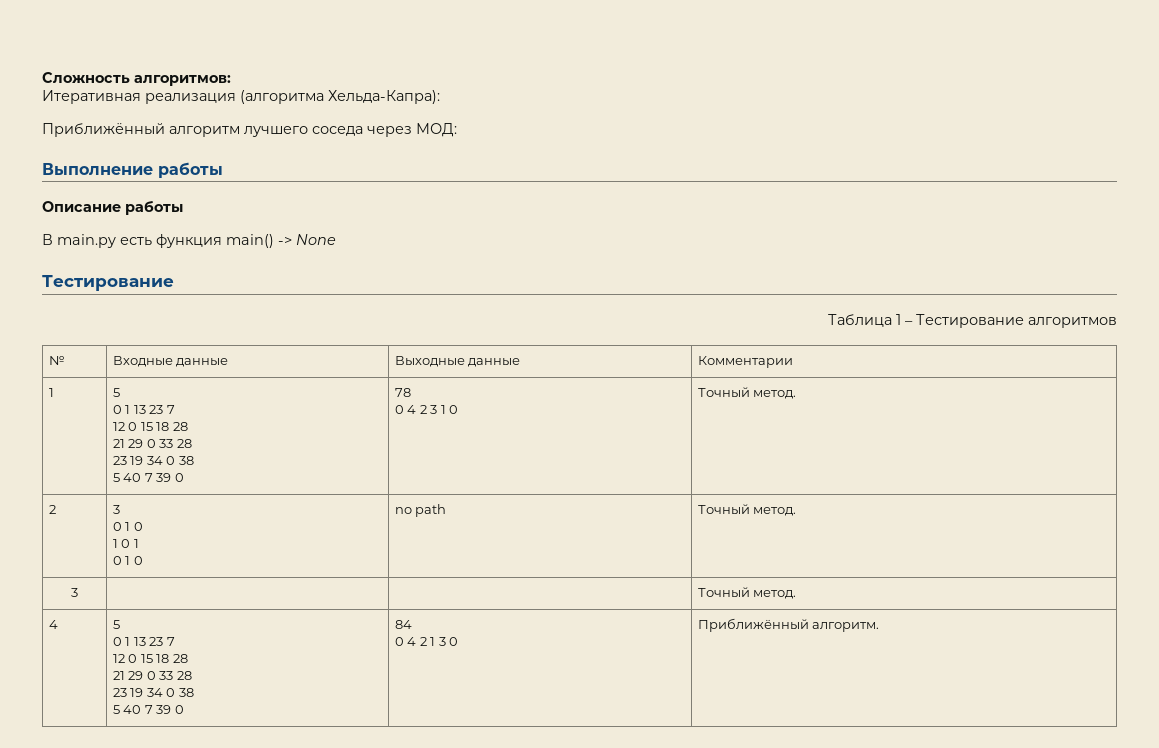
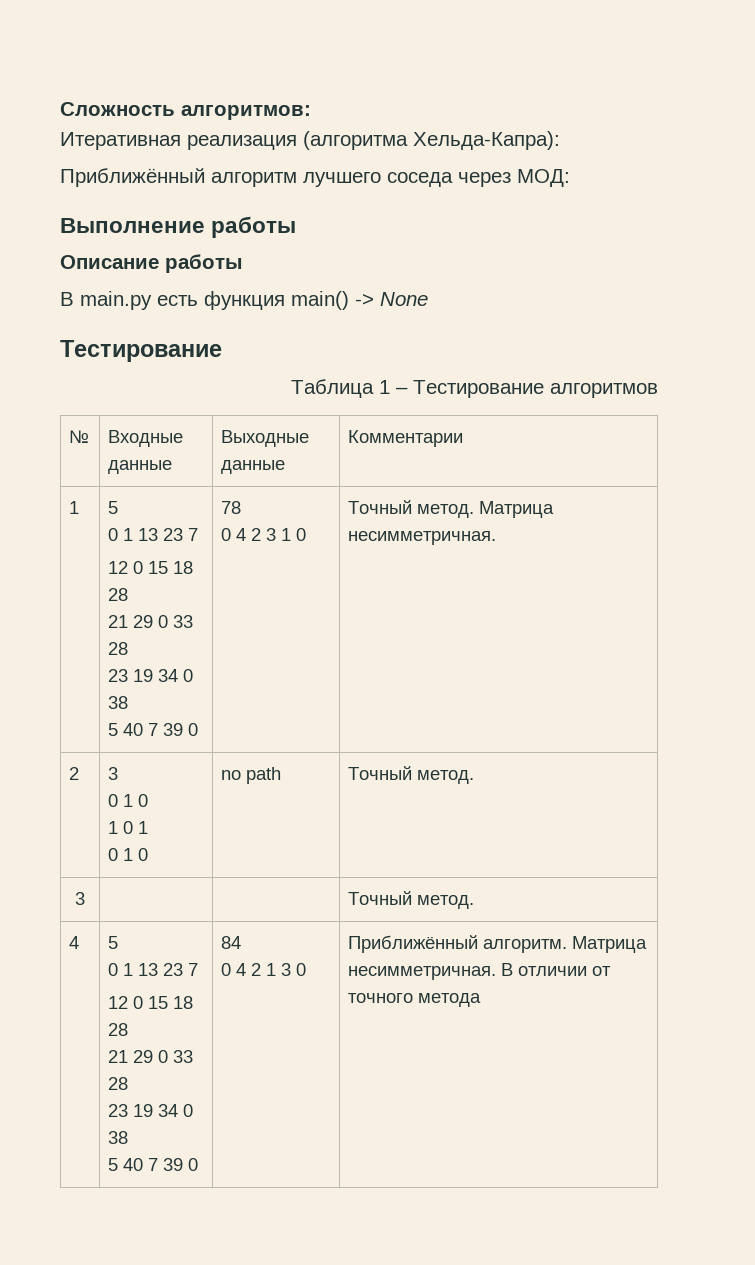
(797, 394) none -> [479,501,555,518] [348,531,497,545] Матрица несимметричная.
(880, 627) none -> [572,936,648,953] [348,963,612,980] [348,993,482,1007] Матрица несимметричная. В отличии от точного метода

